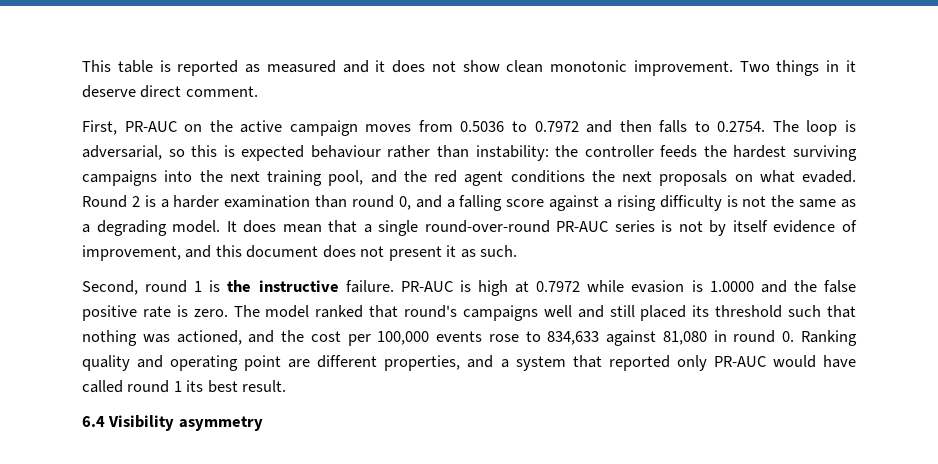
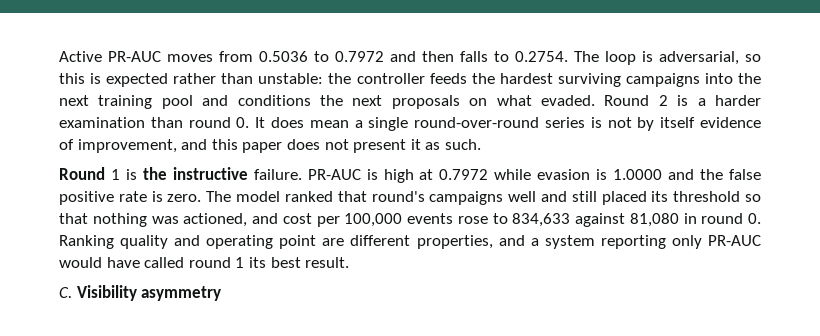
[82,60,856,76] [82,85,258,98] [82,120,358,136] This table is reported as measured and it does not show clean monotonic improvement. Two things in it deserve direct comment. // First, PR-AUC on the active campaign -> [59,51,161,62] Active PR-AUC
[310,145,381,158] behaviour -> (169, 80) none
[475,145,549,161] instability: -> [258,73,324,84] unstable:
[328,170,504,186] pool, and the red agent -> [161,95,229,109] pool and
[398,195,857,211] [82,220,221,236] 0, and a falling score against a rising difficulty is not the same as a degrading model. -> [236,117,250,128] 0.
[328,220,358,233] that -> (349, 124) none
[556,221,609,232] PR-AUC -> (540, 122) none
[246,245,319,258] document -> [242,142,283,153] paper
[82,280,188,295] Second, round -> [59,167,105,180] Round
[788,305,822,317] such -> [745,194,761,202] so
[281,330,305,342] the -> (278, 218) none
[572,355,670,371] that reported -> [600,235,666,249] reporting
[82,416,105,427] 6.4 -> [59,287,72,298] C.

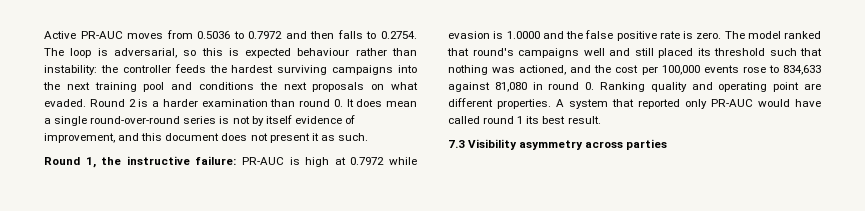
(169, 80) none -> [297,48,350,56] behaviour
[258,73,324,84] unstable: -> [44,65,97,75] instability:
[242,142,283,153] paper -> [165,133,220,141] document
[110,169,137,180] 1 is -> [85,157,96,168] 1,
[253,169,302,180] failure. -> [195,156,237,165] failure:
[745,194,761,202] so -> [769,48,797,56] such
(278, 218) none -> [594,65,612,73] the
[416,235,666,249] properties, and a system reporting -> [497,99,680,109] properties. A system that reported
[59,287,72,298] C. -> [448,140,465,148] 7.3
(222, 293) none -> [585,139,668,150] across parties

